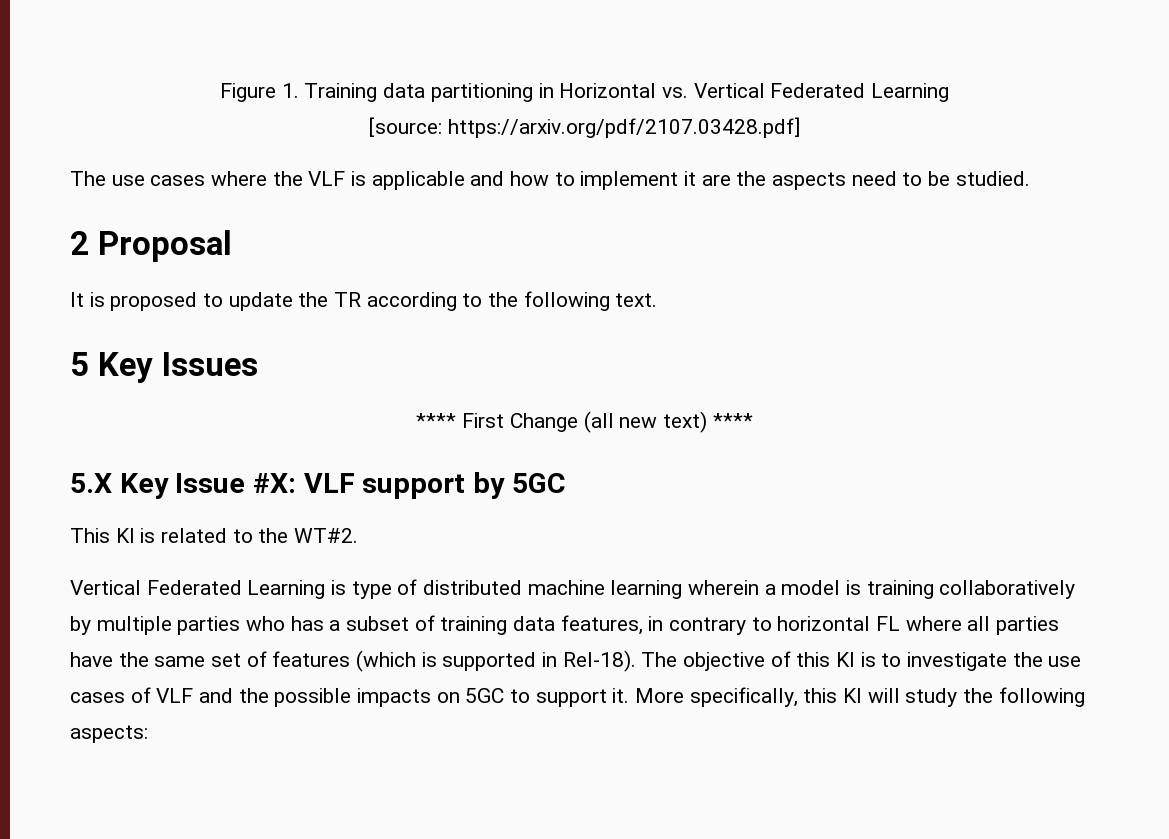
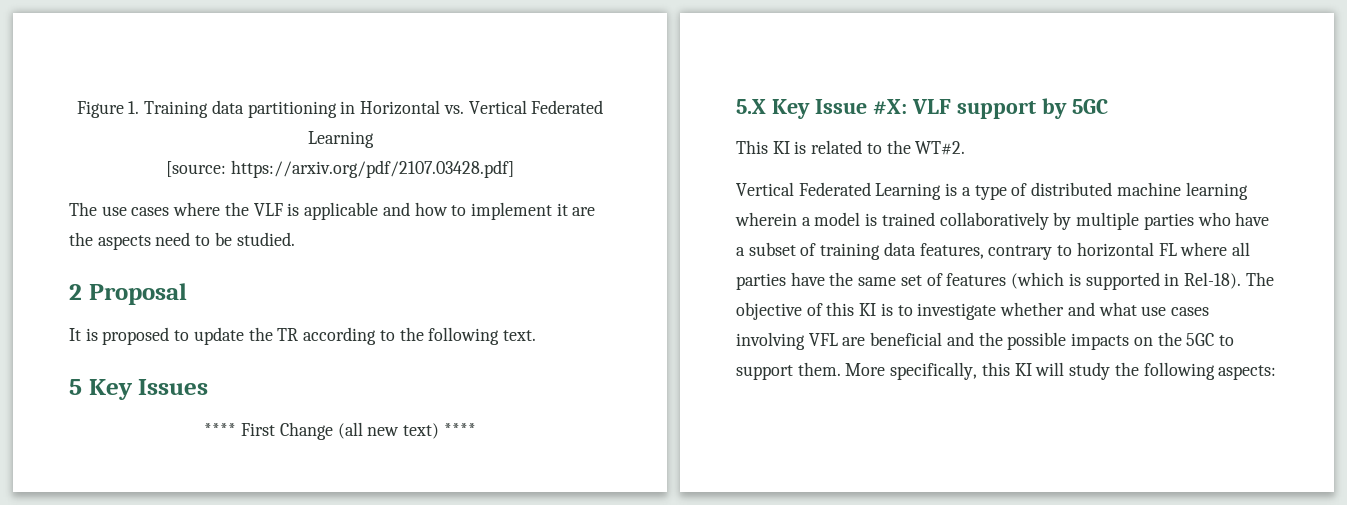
(347, 587) none -> [961,187,971,196] a
[866,580,934,599] training -> [881,212,935,226] trained
[290,616,324,631] has -> [1235,212,1270,226] have
[648,616,664,631] in -> (984, 251) none
[1012,652,1082,667] [70,687,194,703] the use cases of VLF -> [1000,302,1209,316] [736,332,943,350] whether and what use cases involving VFL are beneficial
(460, 697) none -> [1157,332,1182,346] the
[612,688,630,703] it. -> [797,362,841,376] them.

